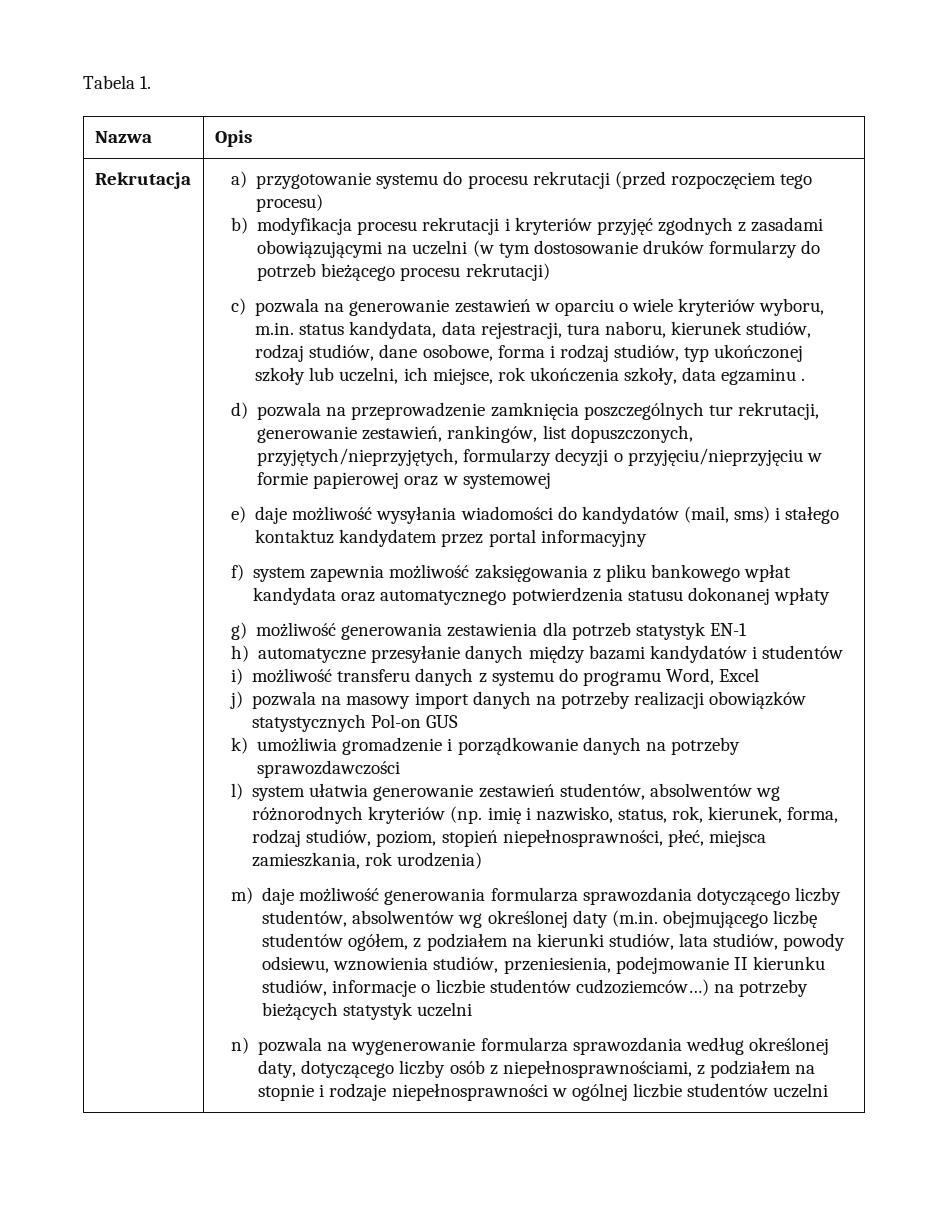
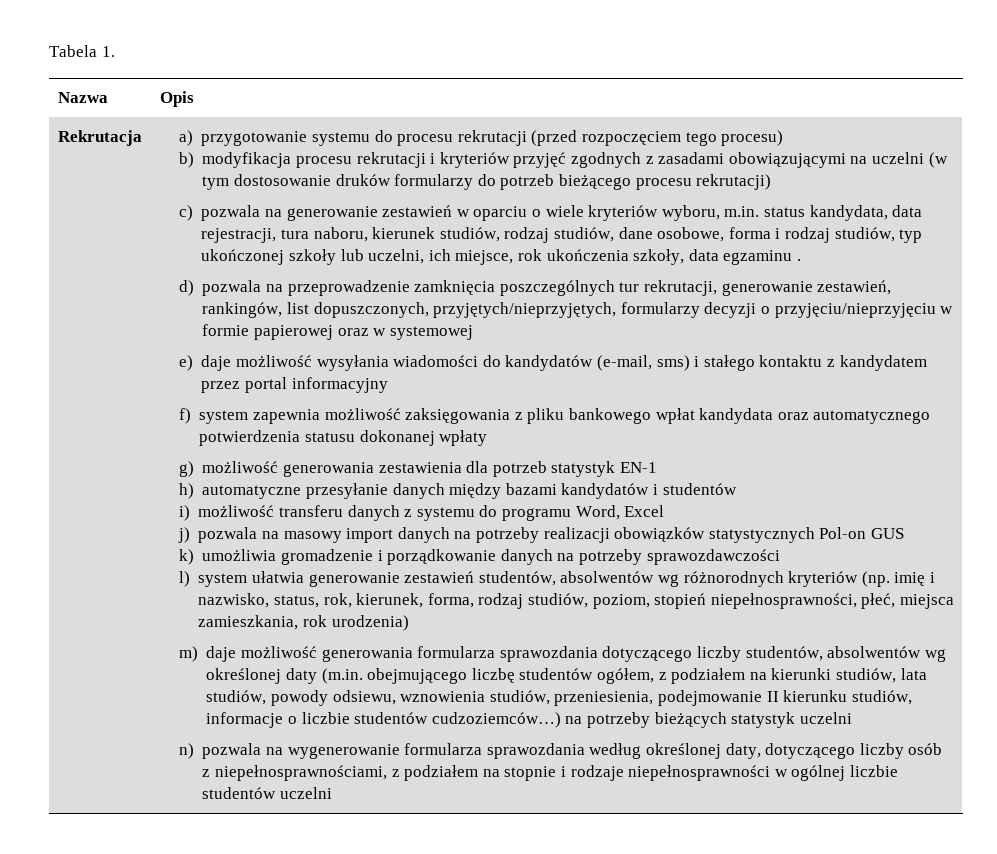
[683,506,729,523] (mail, -> [597,355,653,371] (e-mail,
[255,529,335,544] kontaktuz -> [759,355,835,367] kontaktu z

